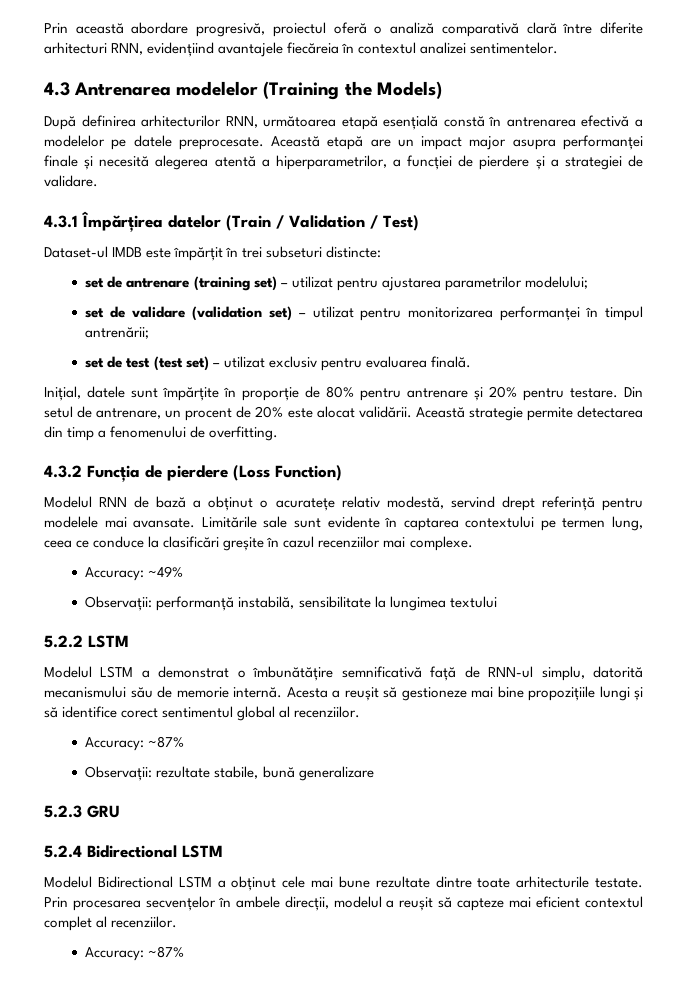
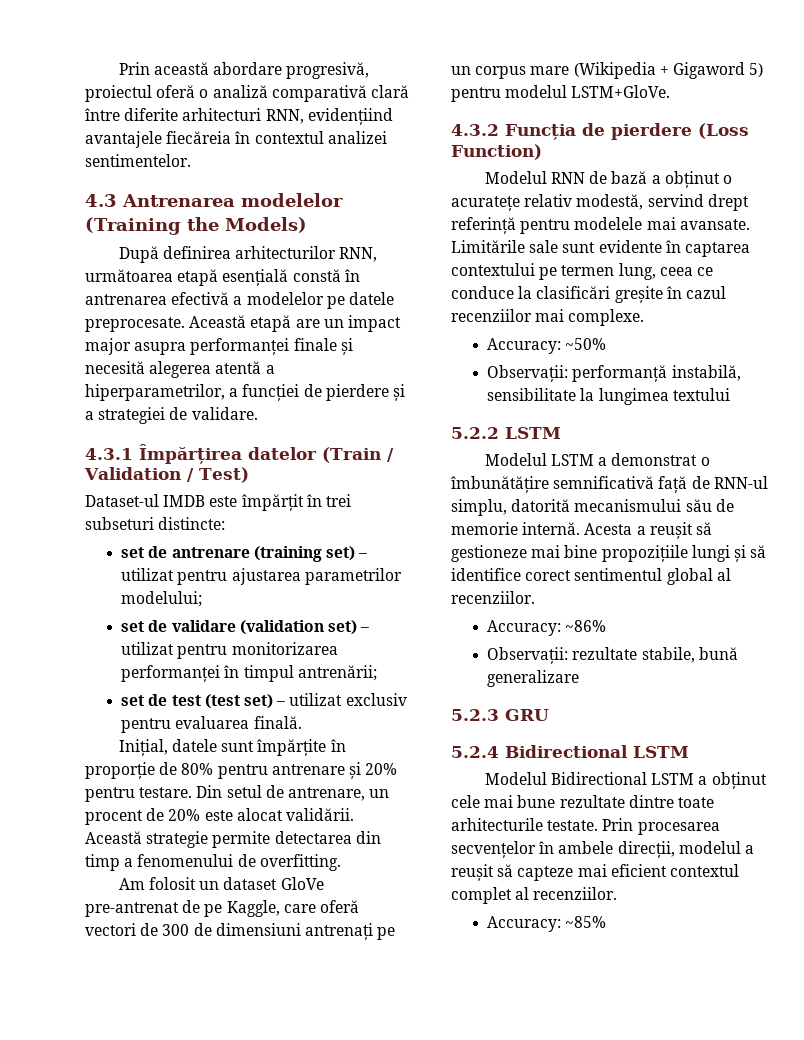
(279, 433) none -> [118,877,324,890] [85,900,359,917] [85,923,396,940] [451,62,764,79] [451,85,671,102] // Am folosit un dataset GloVe pre-antrenat de pe Kaggle, care oferă vectori de 300 de dimensiuni antrenați pe un corpus mare (Wikipedia + Gigaword 5) pentru modelul LSTM+GloVe.
[148,566,184,577] ~49% -> [565,338,607,350] ~50%
[148,736,185,748] ~87% -> [565,620,607,632] ~86%
[148,946,185,958] ~87% -> [565,916,607,928] ~85%

